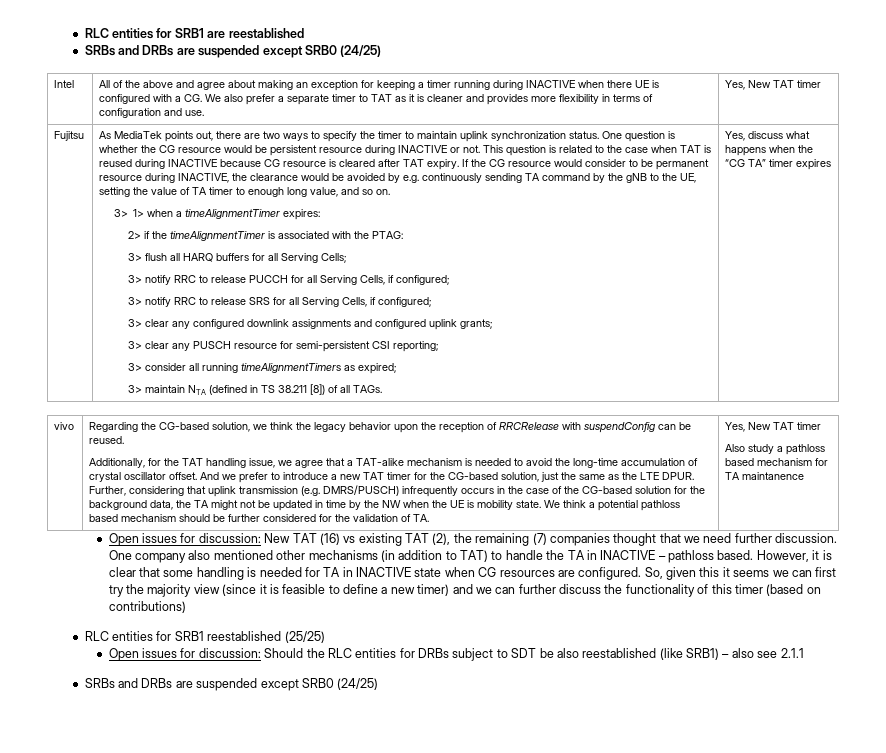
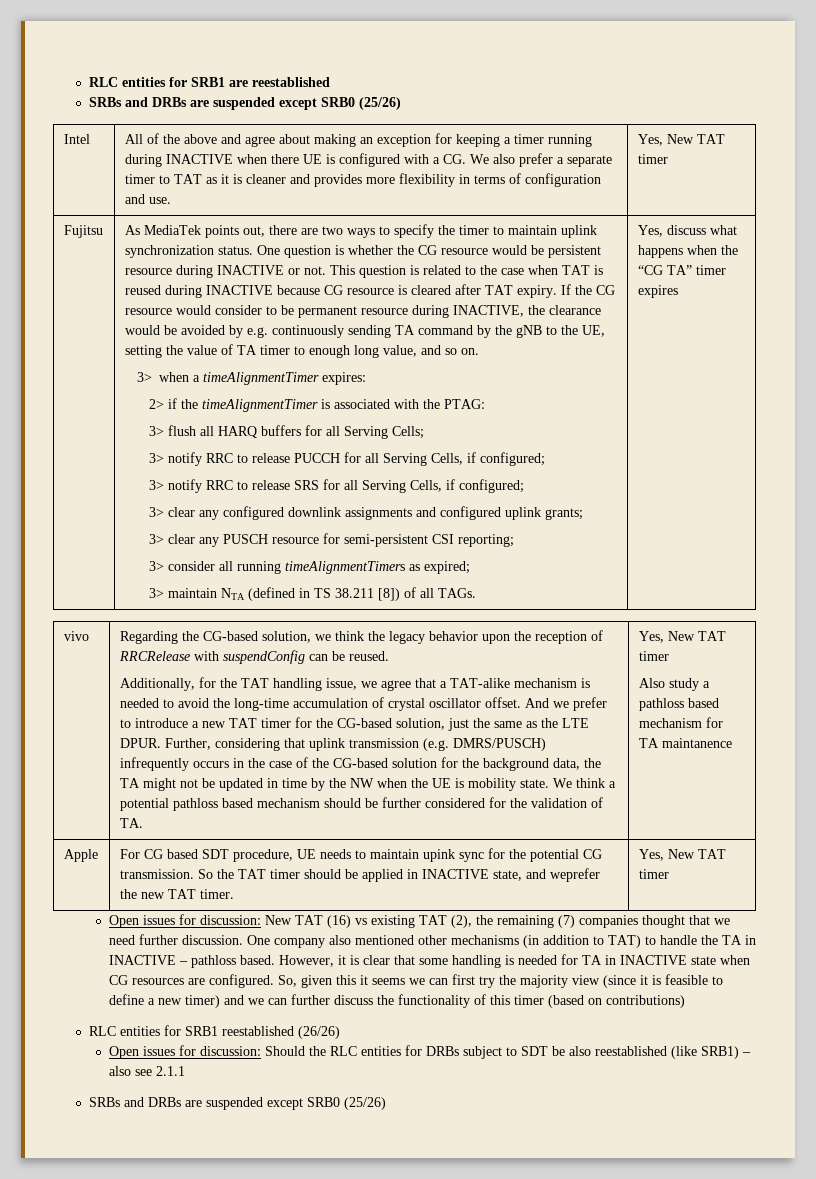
[340,45,382,57] (24/25) -> [358,97,401,110] (25/26)
[133,209,145,217] 1> -> (152, 377) none
(805, 476) none -> [63,849,98,862] [119,848,602,862] [119,868,600,882] [119,889,234,899] [638,849,726,861] [638,869,669,879] // Apple | For CG based SDT procedure, UE needs to maintain upink sync for the potential CG transmission. So the TAT timer should be applied in INACTIVE state, and weprefer the new TAT timer. | Yes, New TAT timer
[284,631,325,643] (25/25) -> [297,1026,340,1039] (26/26)
[337,678,379,690] (24/25) -> [343,1097,386,1110] (25/26)

